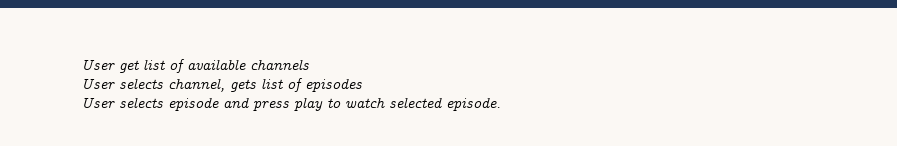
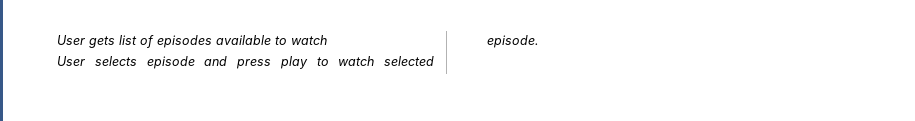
[81,59,310,73] [81,78,226,92] User get list of available channels // User selects channel, -> [57,35,86,45] User
(363, 85) none -> [216,35,328,45] available to watch

